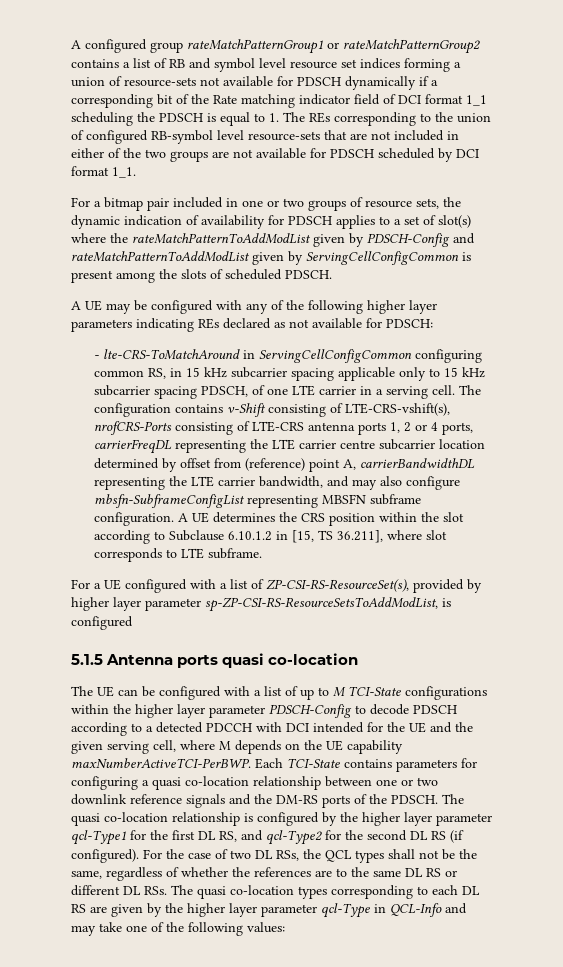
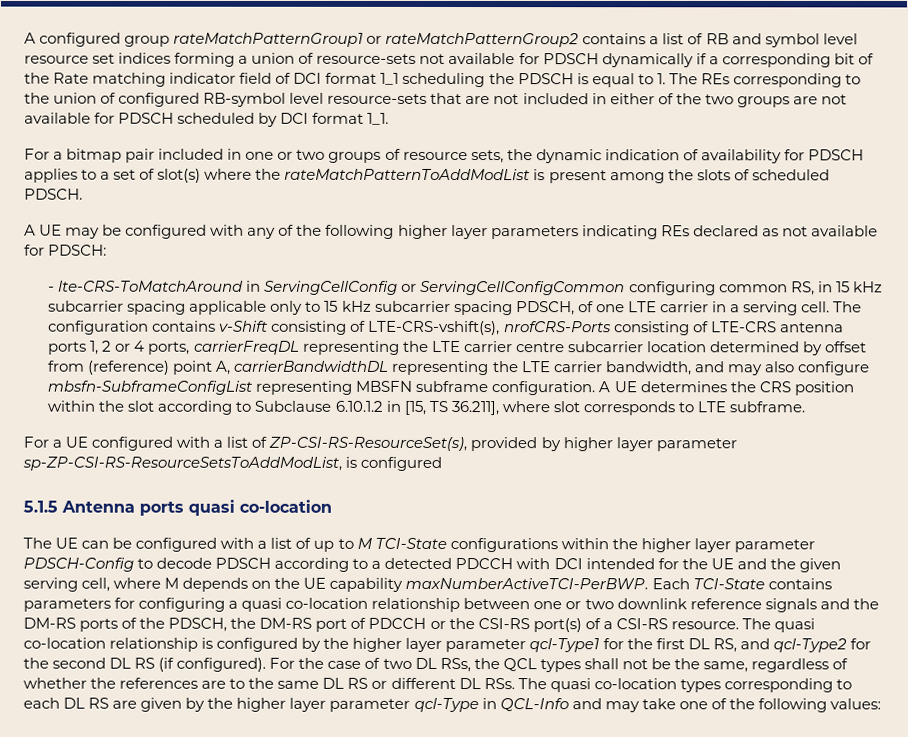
[313,233,475,247] [71,251,459,265] given by PDSCH-Config and rateMatchPatternToAddModList given by ServingCellConfigCommon -> (531, 174) none
(256, 354) none -> [264,280,418,295] ServingCellConfig or
[391,795,438,804] PDSCH. -> [168,617,739,633] PDSCH, the DM-RS port of PDCCH or the CSI-RS port(s) of a CSI-RS resource.

